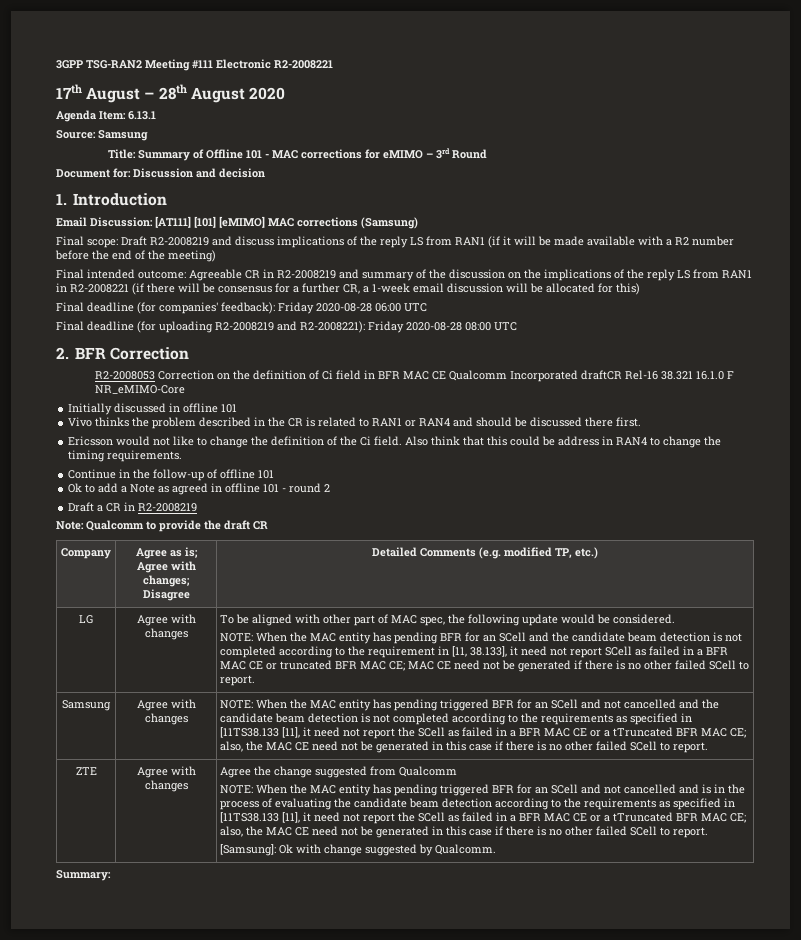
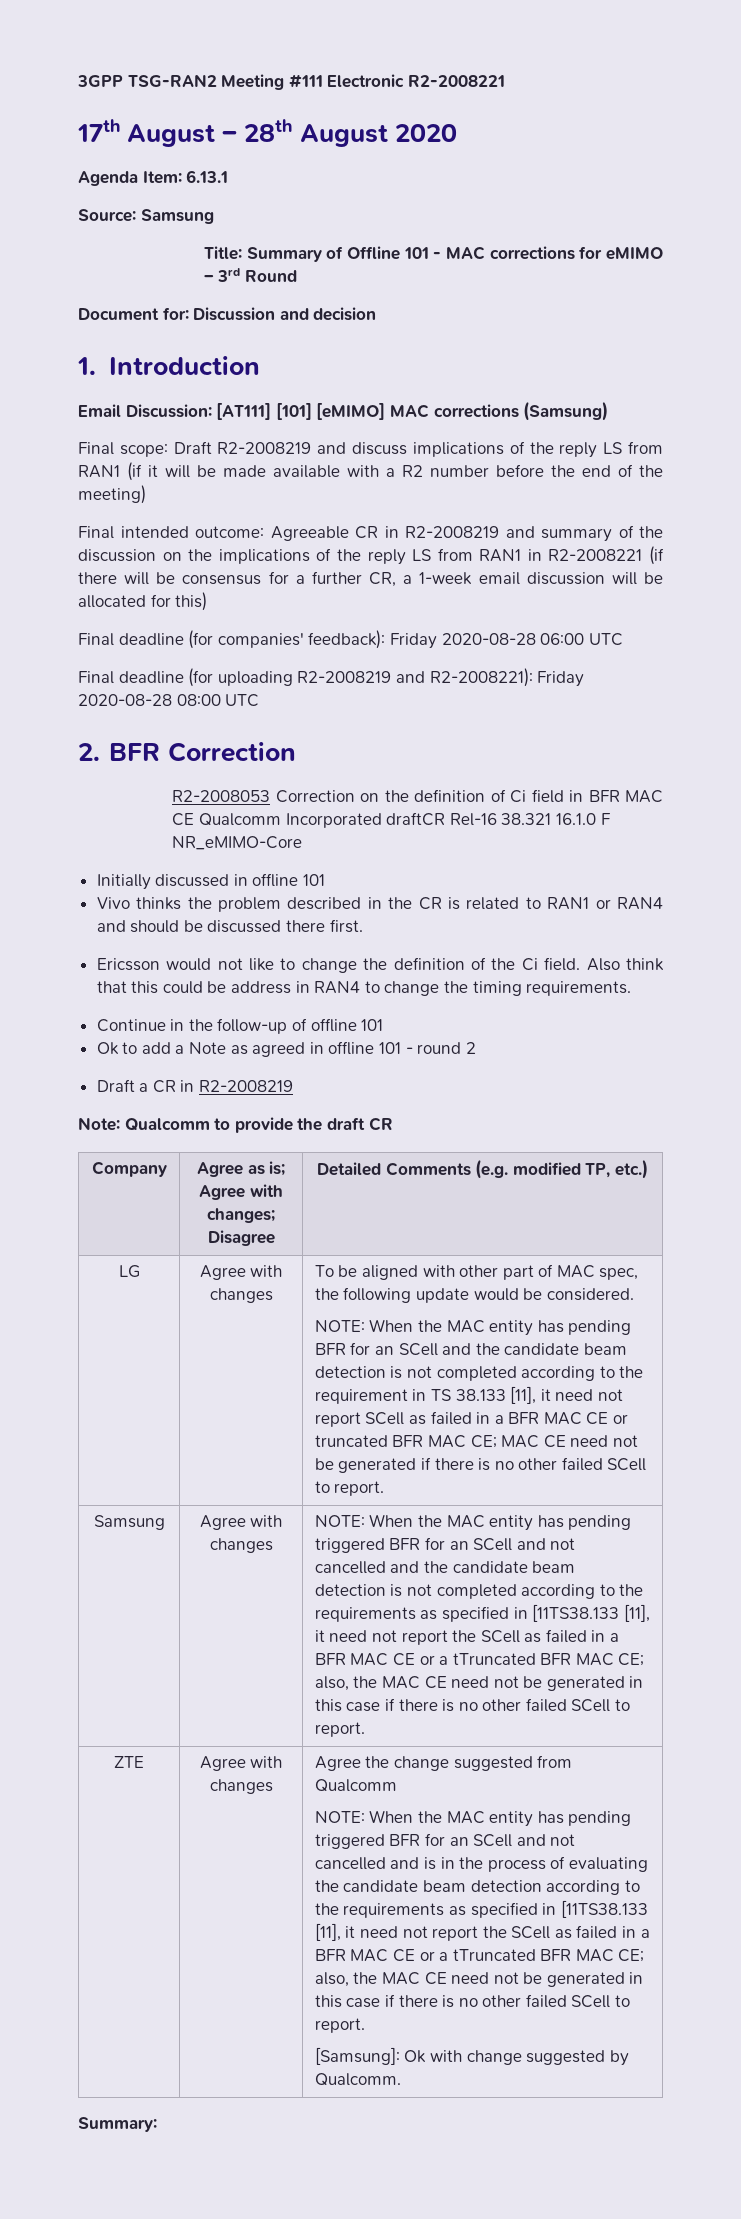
[452,646,508,657] [11, 38.133], -> [430,1386,537,1404] TS 38.133 [11],

